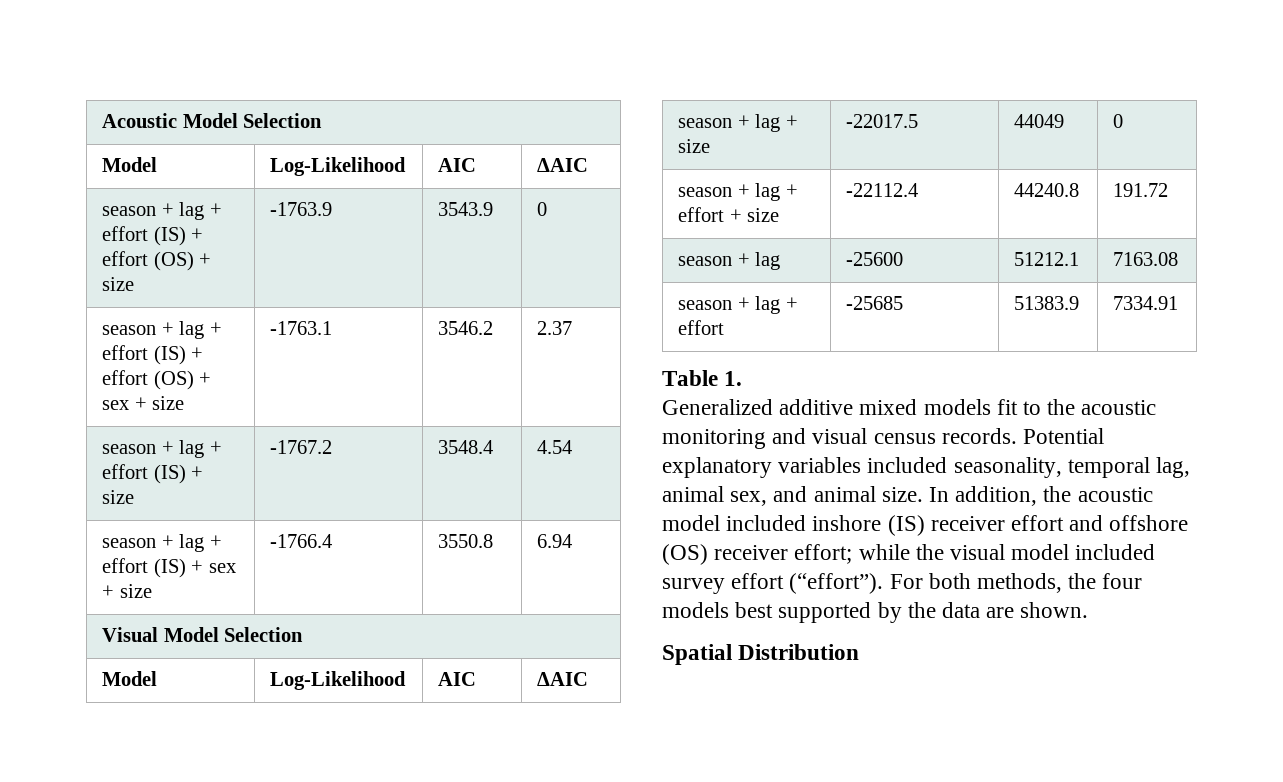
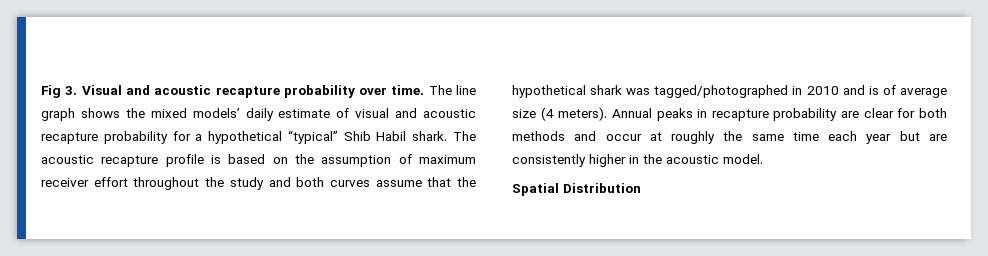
[102,113,323,128] [102,157,158,172] [270,157,407,176] [438,158,477,172] [537,158,589,172] [102,202,222,220] [102,226,204,246] [102,251,212,271] [102,277,135,291] [270,202,333,216] [438,202,494,216] [537,202,548,216] [102,321,222,339] [102,345,204,365] [102,370,212,390] [102,396,185,410] [270,321,333,335] [438,321,494,335] [537,321,573,335] [102,440,222,458] [102,464,204,484] [102,490,135,504] [270,440,333,454] [438,440,494,454] [537,440,573,454] [102,534,222,552] [102,558,236,578] [102,584,152,598] [270,534,333,548] [438,534,494,548] [537,534,573,548] [102,627,304,642] [102,671,158,686] [270,671,407,690] [438,672,477,686] [537,672,589,686] [678,114,798,132] [678,139,711,153] [846,114,919,128] [1014,114,1065,128] [1113,114,1124,128] [678,183,798,201] [678,207,780,222] [846,183,919,197] [1014,183,1080,197] [1113,183,1169,197] [678,252,781,270] [846,252,904,266] [1014,252,1080,266] [1113,252,1179,266] [678,296,798,314] [678,320,725,335] [846,296,904,310] [1014,296,1080,310] [1113,296,1179,310] [662,370,743,386] [662,399,1157,415] [662,428,1105,449] [662,457,1191,478] [662,486,1153,506] [662,515,1189,536] [662,544,1156,565] [662,573,1143,594] [662,602,1089,623] Acoustic Model Selection // Model | Log-Likelihood | AIC | ΔAIC // season + lag + effort (IS) + effort (OS) + size | -1763.9 | 3543.9 | 0 // season + lag + effort (IS) + effort (OS) + sex + size | -1763.1 | 3546.2 | 2.37 // season + lag + effort (IS) + size | -1767.2 | 3548.4 | 4.54 // season + lag + effort (IS) + sex + size | -1766.4 | 3550.8 | 6.94 // Visual Model Selection // Model | Log-Likelihood | AIC | ΔAIC // season + lag + size | -22017.5 | 44049 | 0 // season + lag + effort + size | -22112.4 | 44240.8 | 191.72 // season + lag | -25600 | 51212.1 | 7163.08 // season + lag + effort | -25685 | 51383.9 | 7334.91 // Table 1. // Generalized additive mixed models fit to the acoustic monitoring and visual census records. Potential explanatory variables included seasonality, temporal lag, animal sex, and animal size. In addition, the acoustic model included inshore (IS) receiver effort and offshore (OS) receiver effort; while the visual model included survey effort (“effort”). For both methods, the four models best supported by the data are shown. -> [41,85,477,98] [41,108,476,121] [41,130,476,144] [41,154,476,167] [41,177,476,190] [512,85,947,98] [512,107,947,121] [512,131,947,144] [512,154,763,167] Fig 3. Visual and acoustic recapture probability over time. The line graph shows the mixed models’ daily estimate of visual and acoustic recapture probability for a hypothetical “typical” Shib Habil shark. The acoustic recapture profile is based on the assumption of maximum receiver effort throughout the study and both curves assume that the hypothetical shark was tagged/photographed in 2010 and is of average size (4 meters). Annual peaks in recapture probability are clear for both methods and occur at roughly the same time each year but are consistently higher in the acoustic model.

